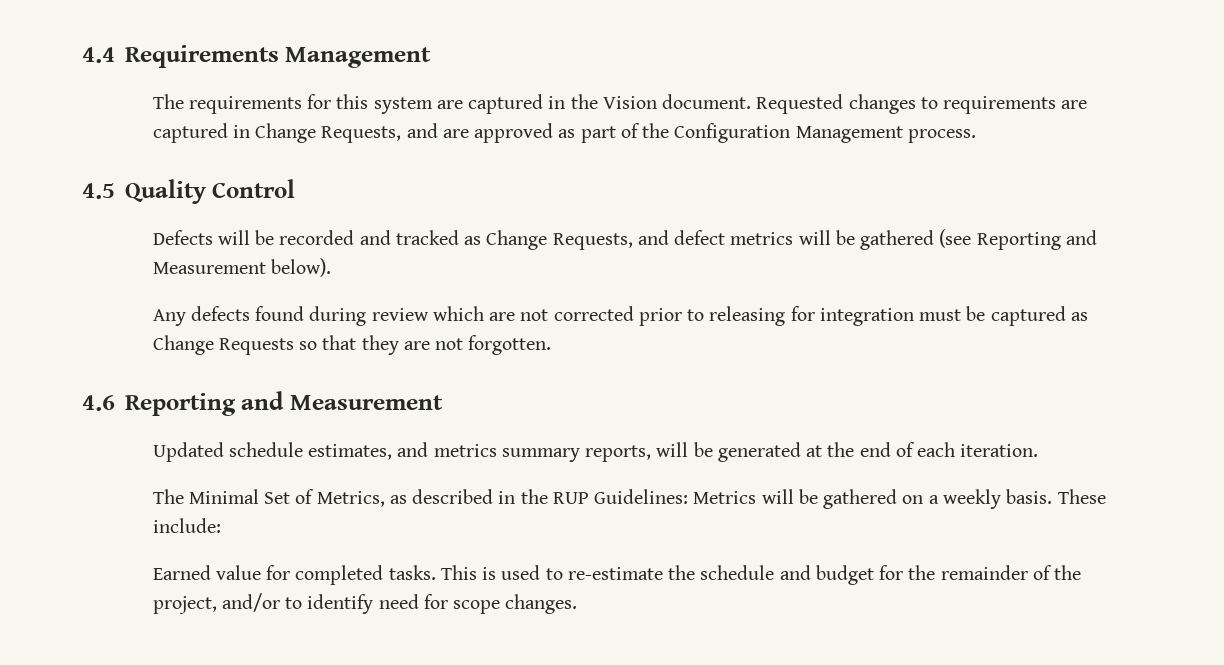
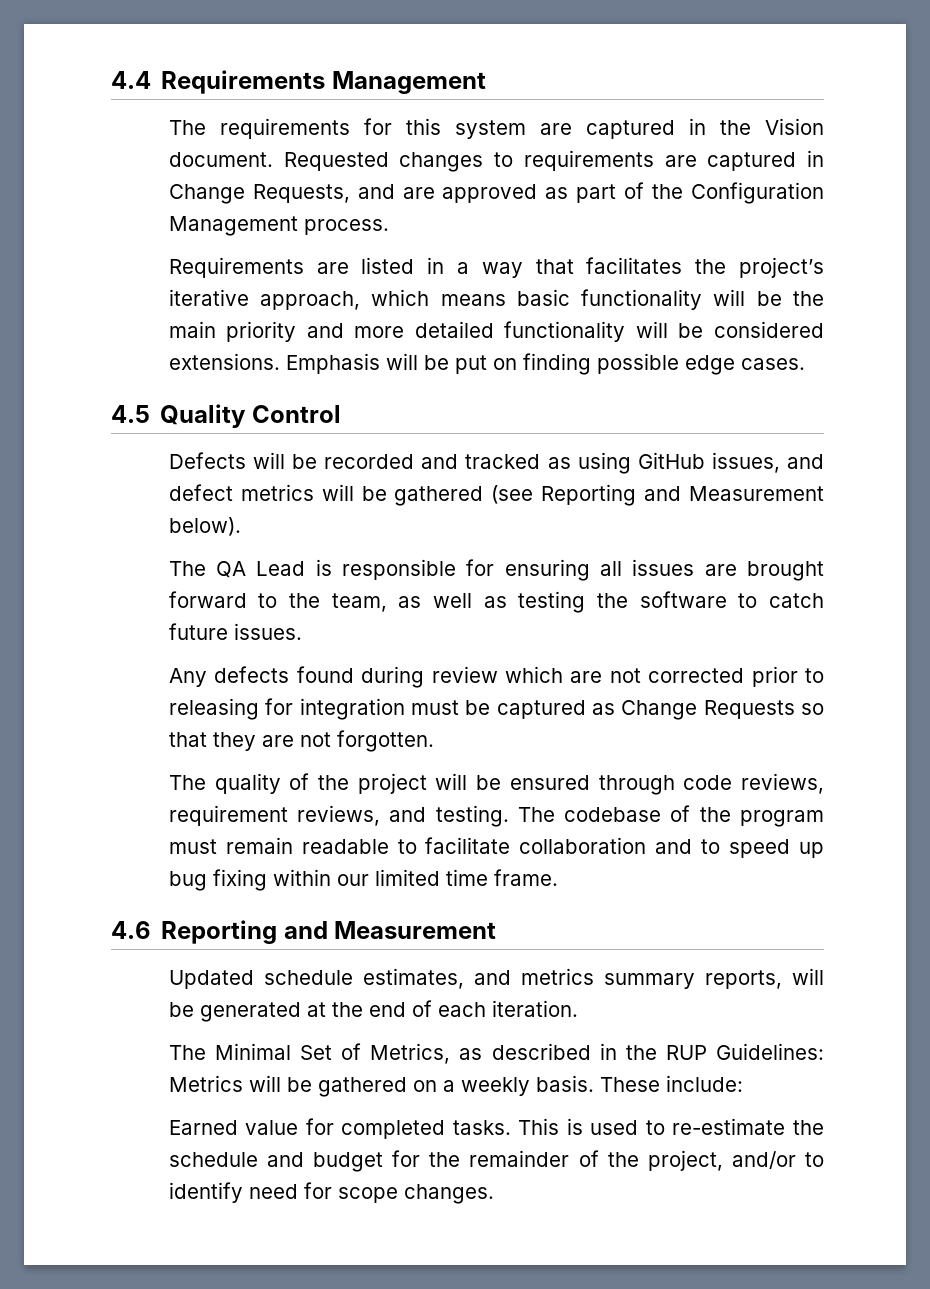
(976, 136) none -> [168,257,825,278] [168,289,825,310] [168,321,825,342] [168,353,805,375] // Requirements are listed in a way that facilitates the project’s iterative approach, which means basic functionality will be the main priority and more detailed functionality will be considered extensions. Emphasis will be put on finding possible edge cases.
[486,230,633,250] Change Requests, -> [577,452,780,474] using GitHub issues,
(331, 267) none -> [168,559,824,581] [168,591,824,613] [168,623,302,640] // The QA Lead is responsible for ensuring all issues are brought forward to the team, as well as testing the software to catch future issues.
(552, 345) none -> [168,773,824,795] [168,805,825,827] [168,837,824,858] [168,869,558,891] // The quality of the project will be ensured through code reviews, requirement reviews, and testing. The codebase of the program must remain readable to facilitate collaboration and to speed up bug fixing within our limited time frame.

